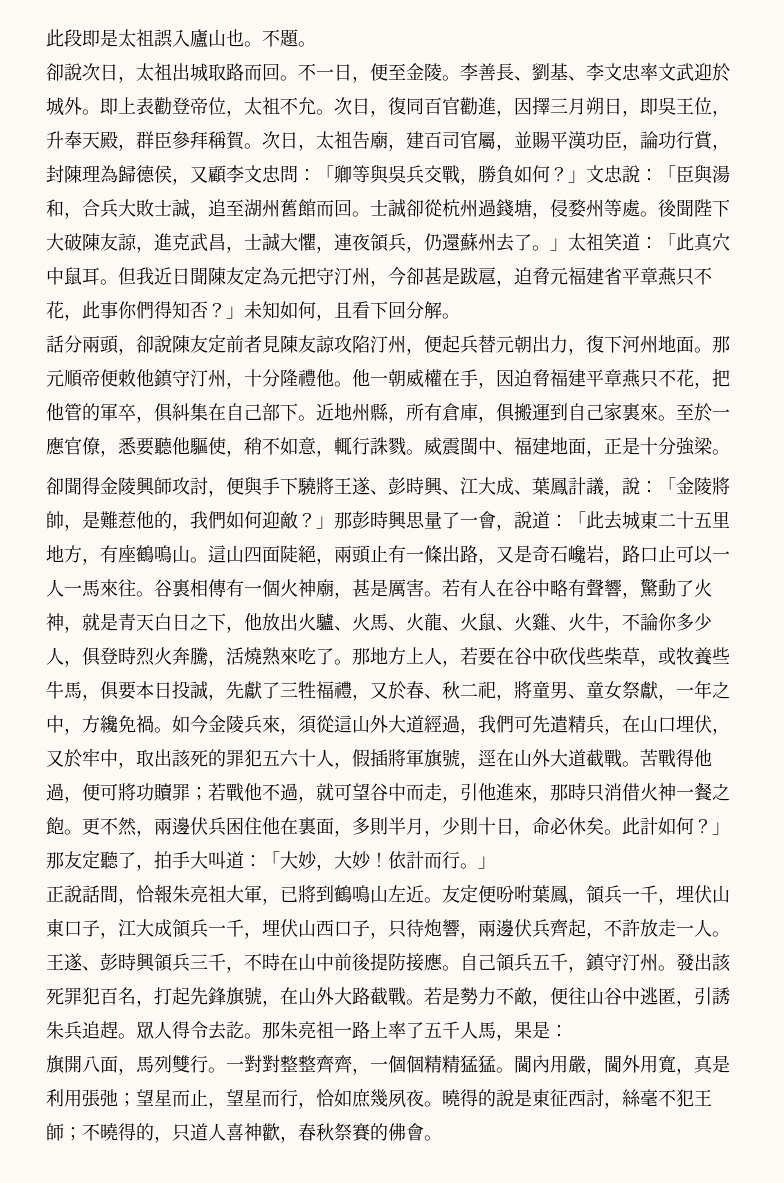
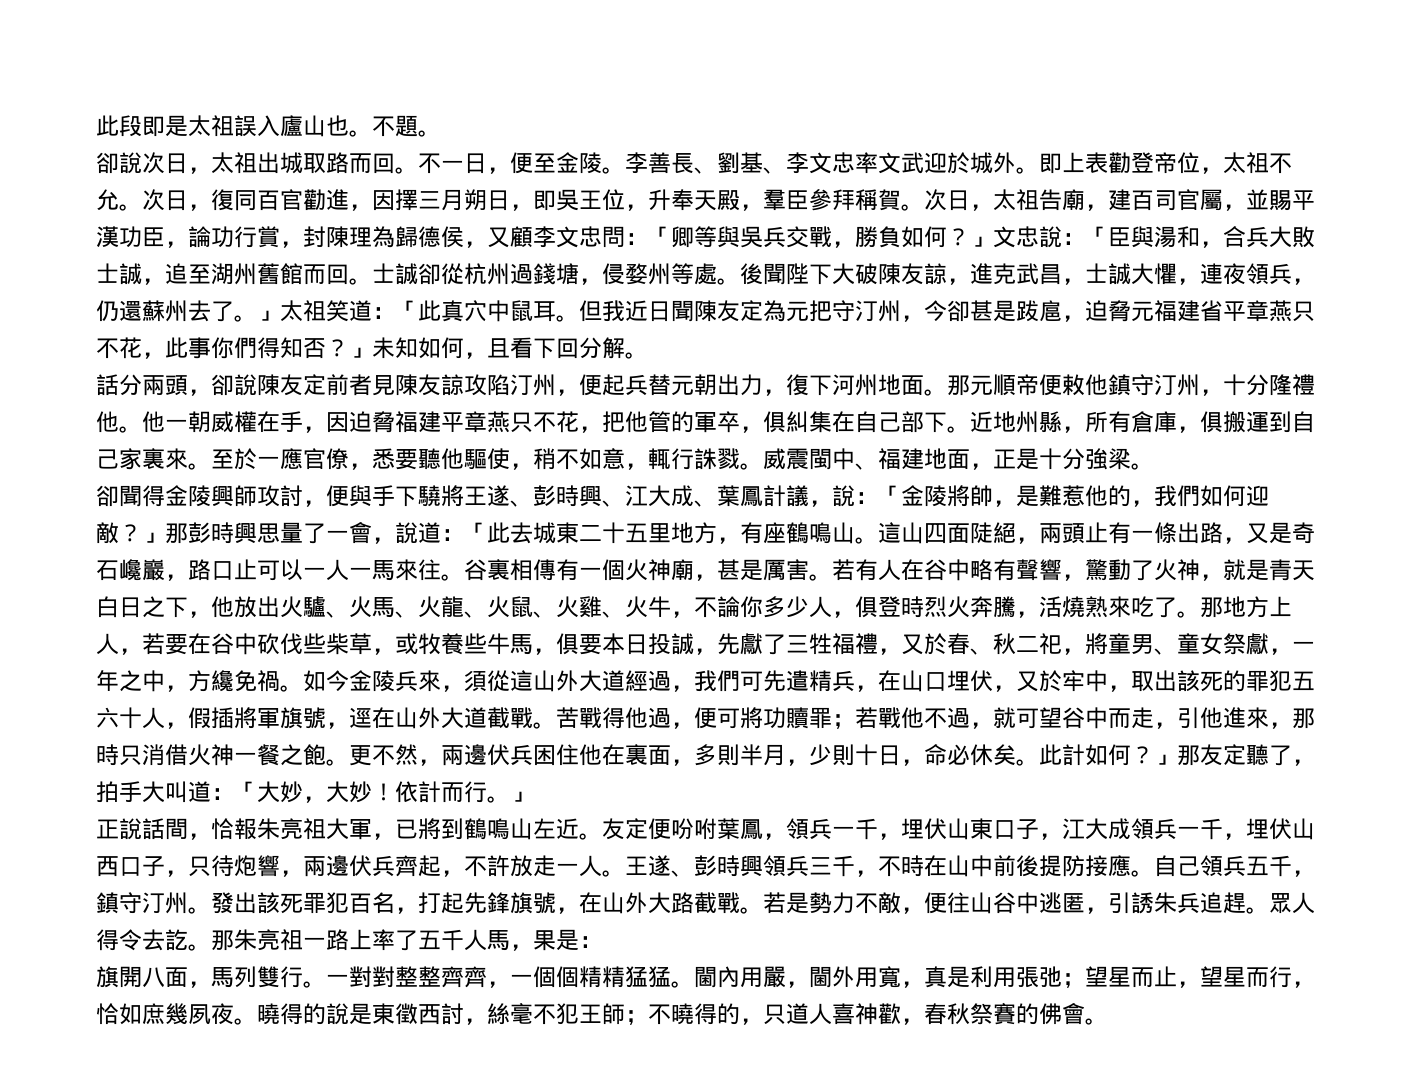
[136,131,154,149] 群 -> [763,189,786,211] 羣
[586,545,604,563] 岩 -> [142,559,165,581] 巖
[550,1089,568,1107] 征 -> [395,1003,418,1025] 徵

